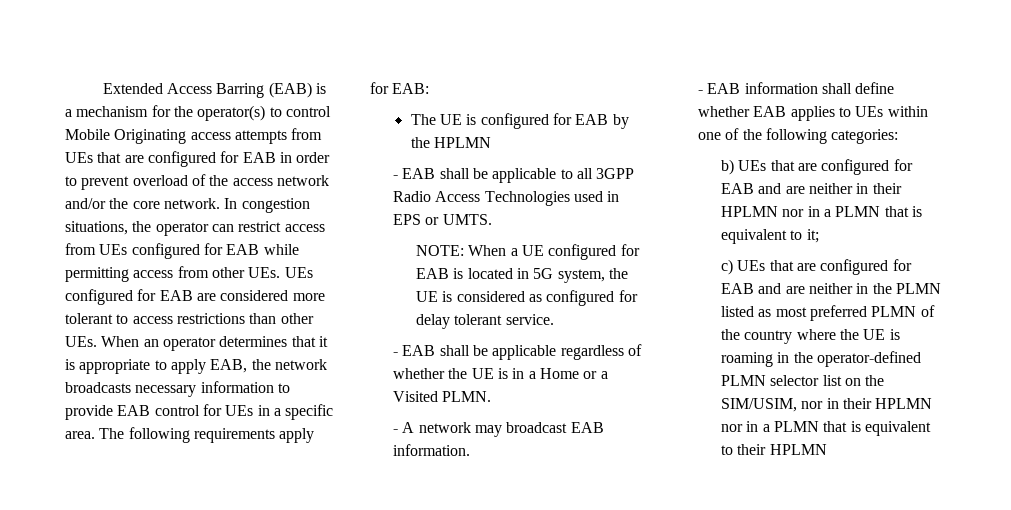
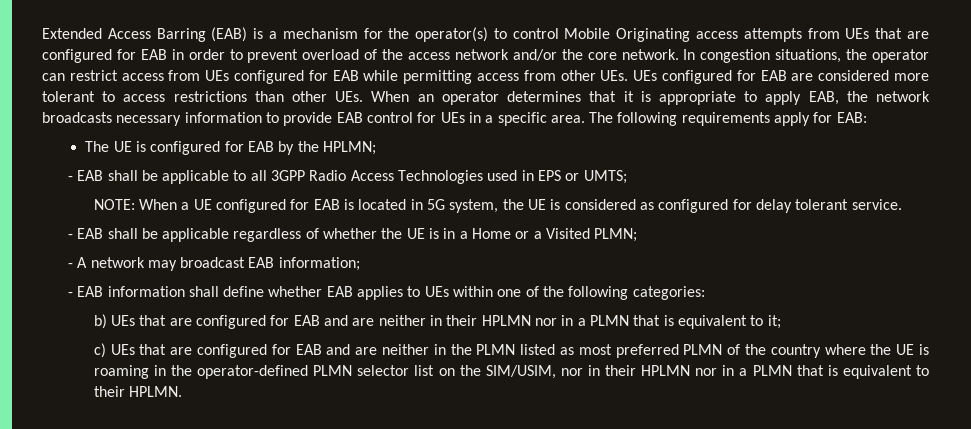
[433,137,491,148] HPLMN -> [323,141,377,155] HPLMN;
[442,214,492,225] UMTS. -> [583,170,627,184] UMTS;
[442,391,492,402] PLMN. -> [594,228,638,242] PLMN;
[393,444,471,456] information. -> [278,257,360,271] information;
[769,444,827,455] HPLMN -> [129,386,183,397] HPLMN.

